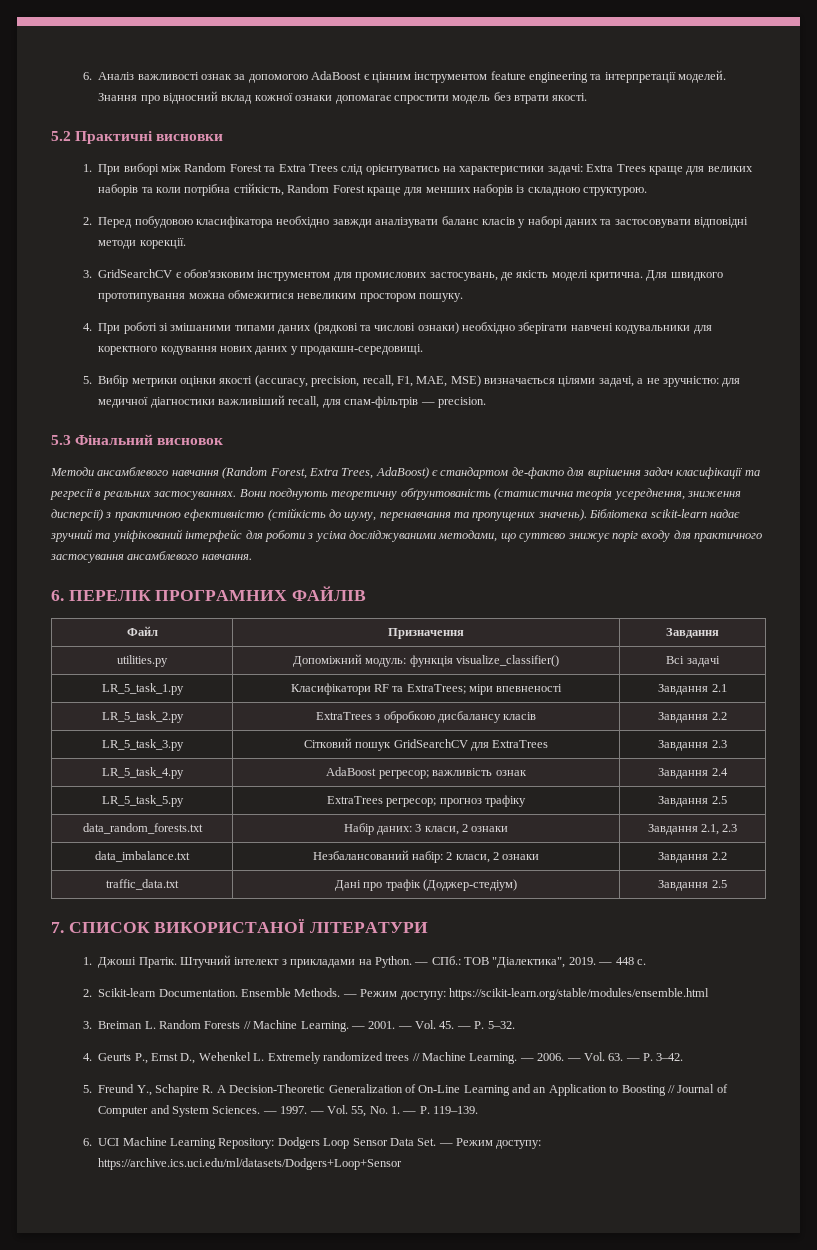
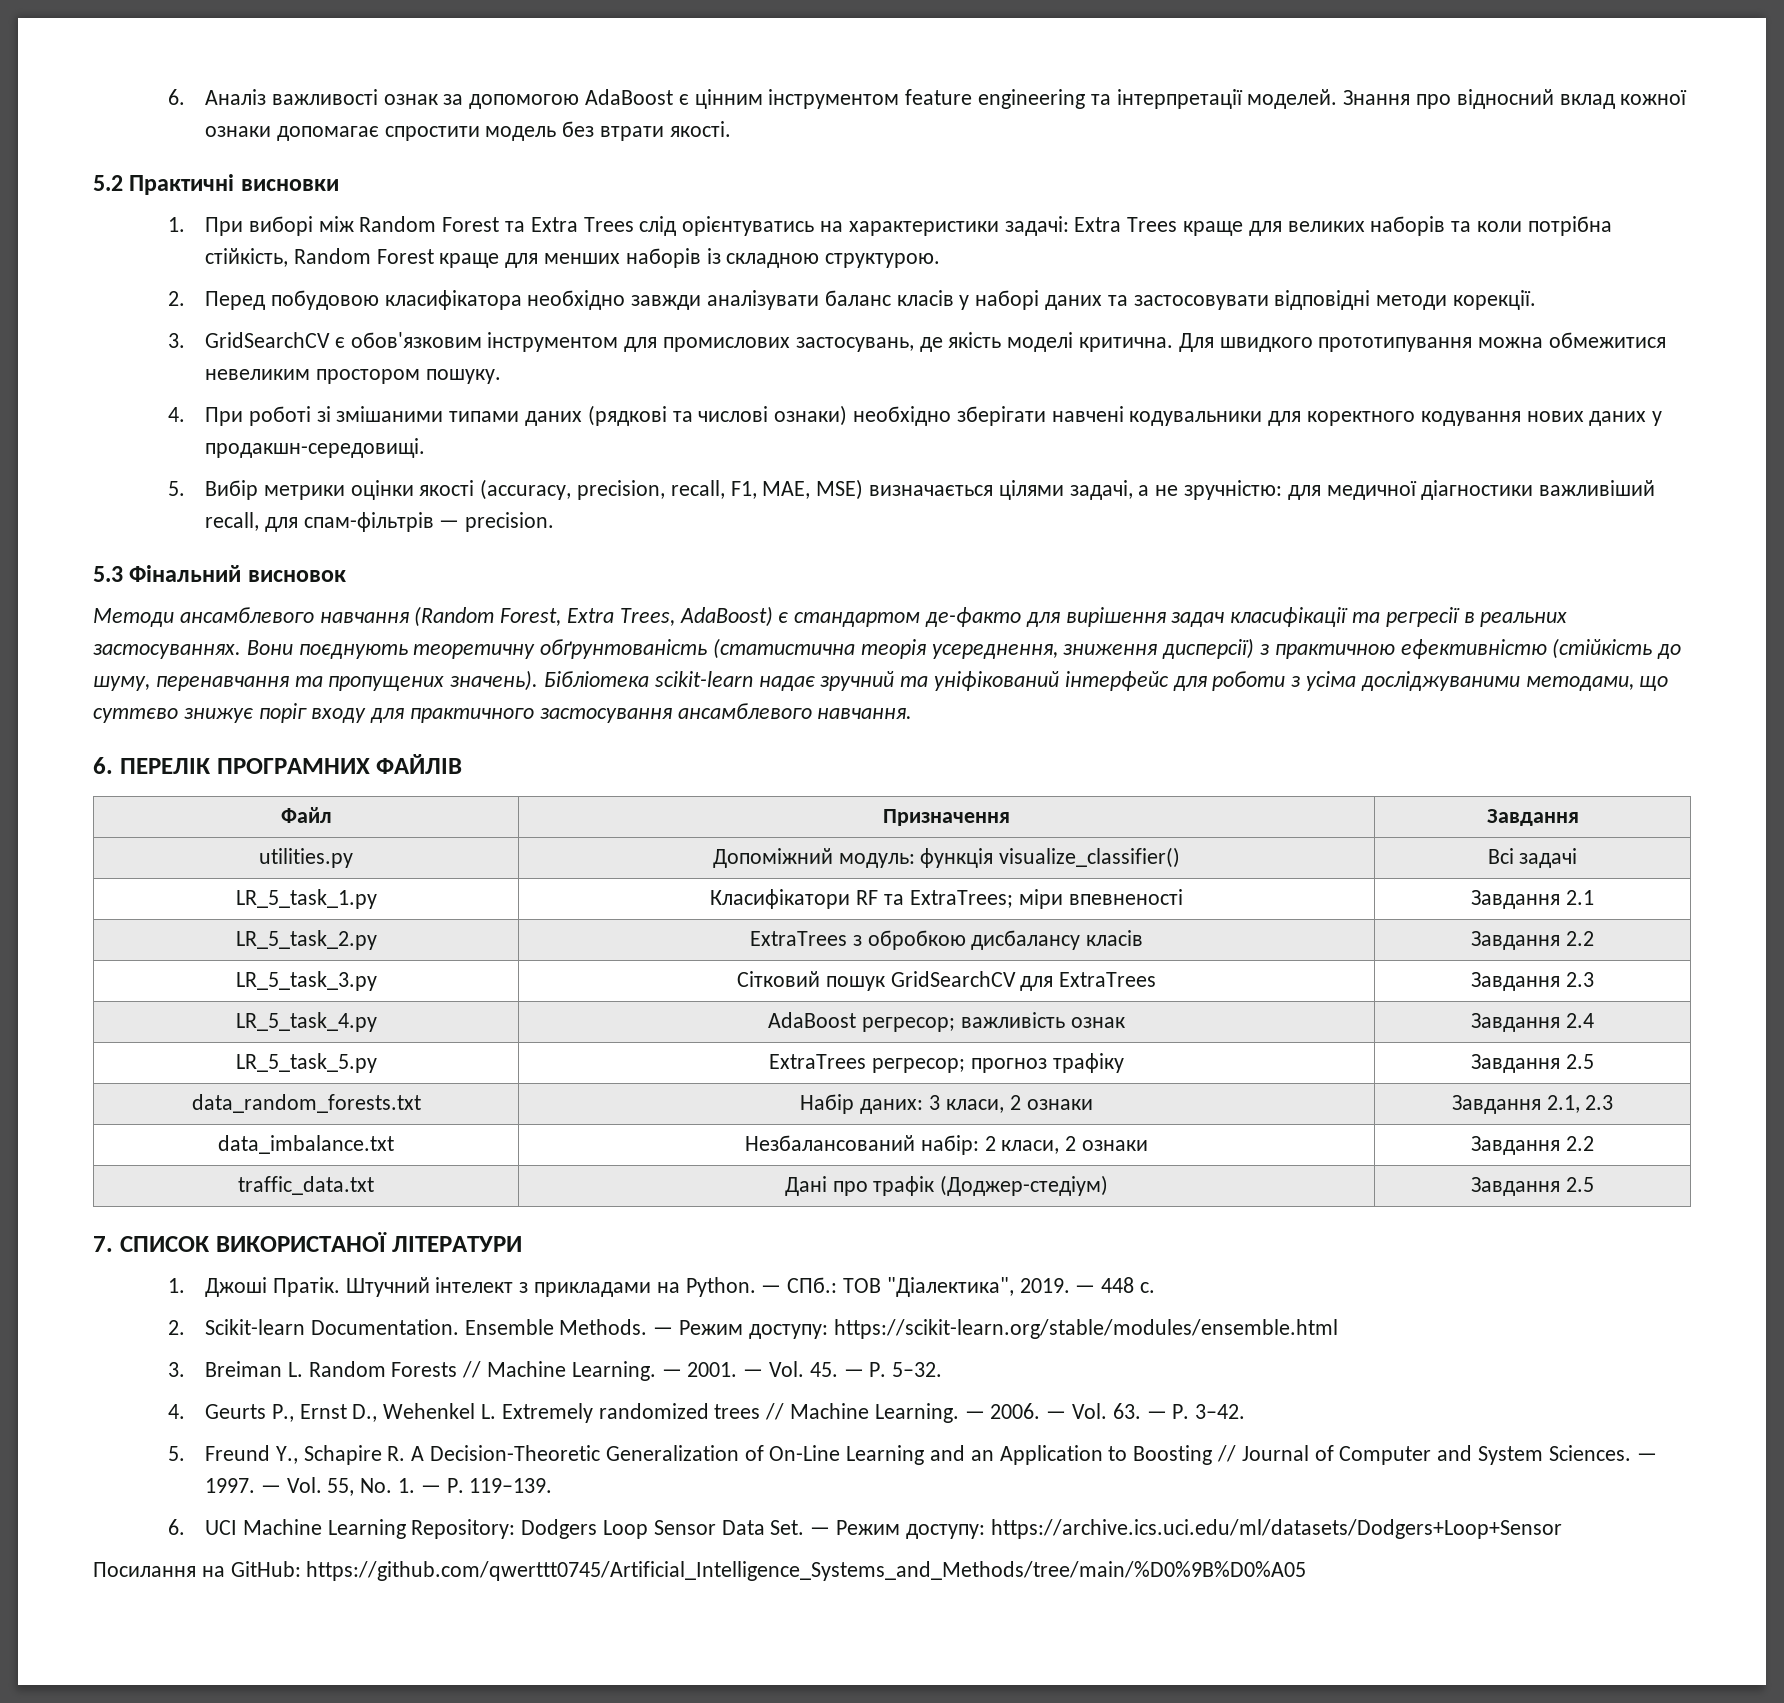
(403, 1164) none -> [93,1561,1307,1581] // Посилання на GitHub: https://github.com/qwerttt0745/Artificial_Intelligence_Systems_and_Methods/tree/main/%D0%9B%D0%A05

